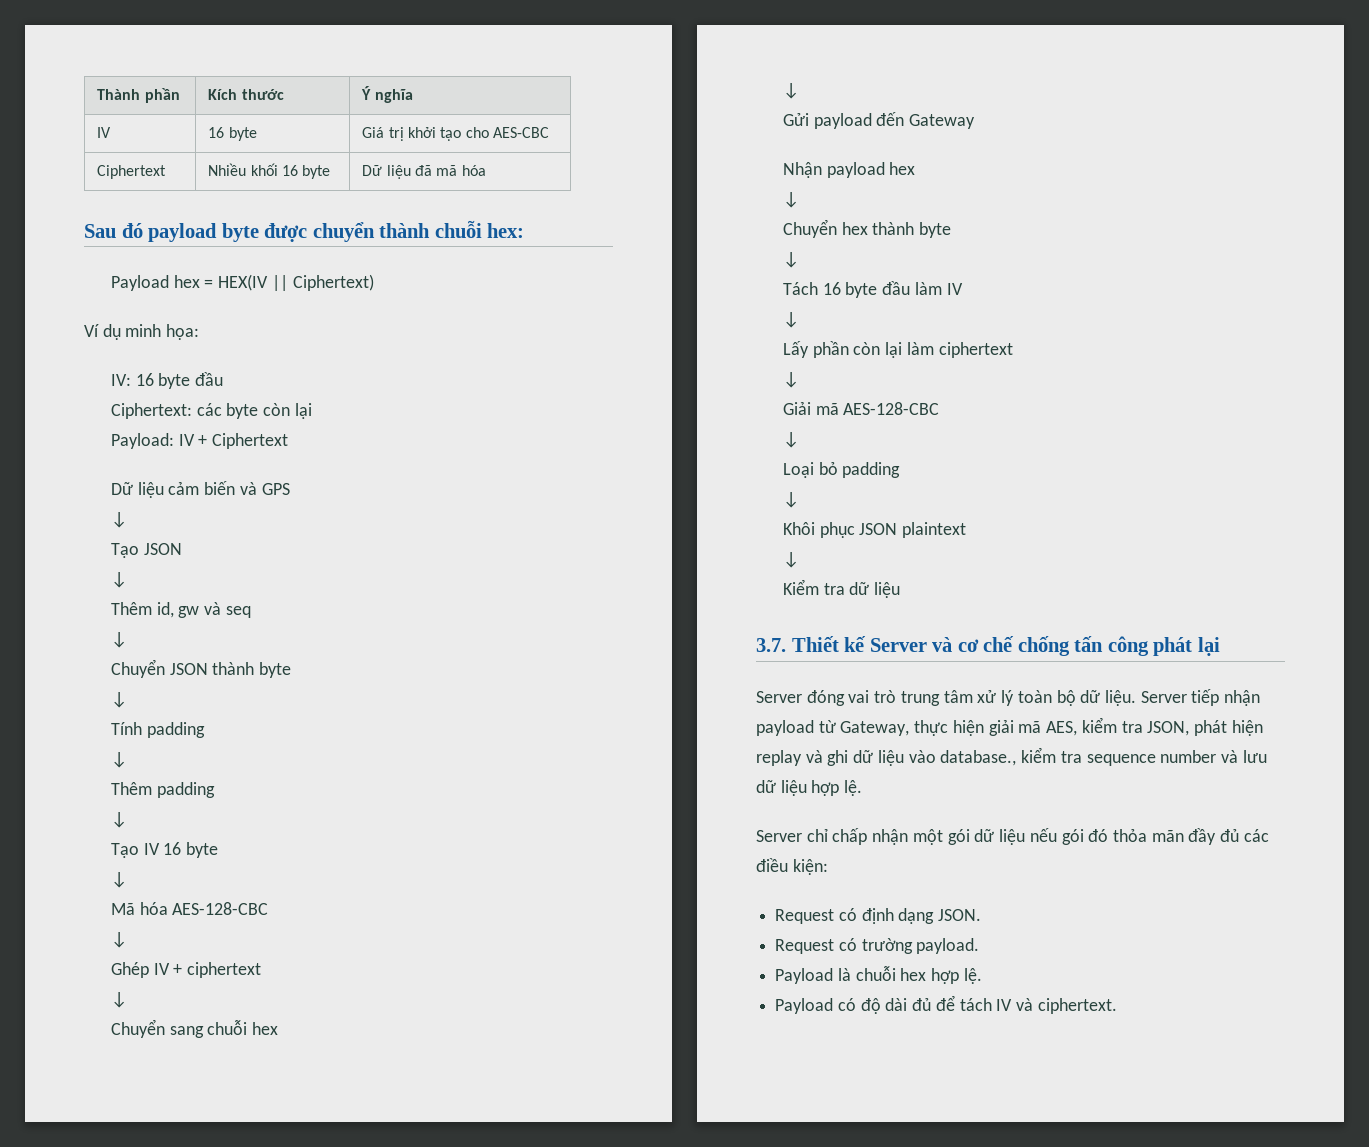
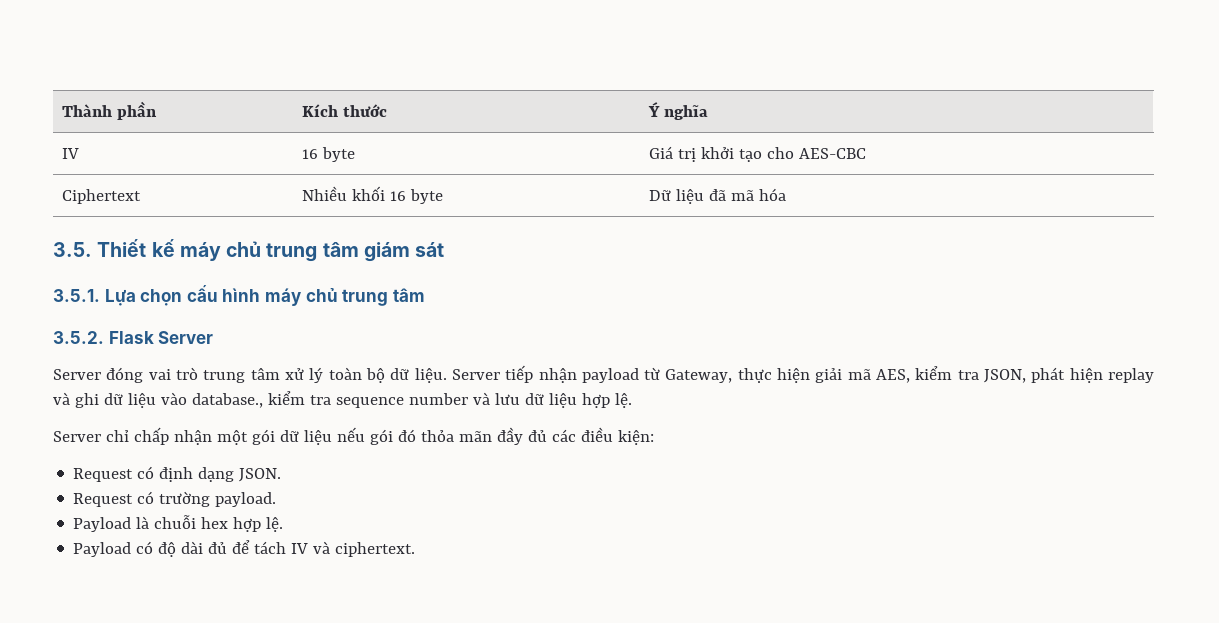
[84,220,525,242] [110,274,374,291] [84,324,200,340] [110,372,224,389] [110,403,312,419] [110,433,289,449] [110,481,290,498] [110,512,127,528] [110,543,182,558] [110,572,127,588] [110,602,251,618] [110,632,127,648] [110,659,292,678] [110,692,127,708] [110,722,205,738] [110,752,127,768] [110,782,215,798] [110,812,127,828] [110,842,219,858] [110,872,127,888] [110,902,269,915] [110,932,127,948] [110,962,262,978] [110,992,127,1008] [110,1019,279,1038] [782,83,799,99] [782,112,976,129] [782,162,916,178] [782,192,799,208] [782,219,952,238] [782,252,799,268] [782,281,963,298] [782,312,799,328] [782,341,1013,358] [782,372,799,388] [782,402,940,415] [782,432,799,448] [782,462,901,478] [782,492,799,508] [782,522,967,538] [782,552,799,568] [782,579,901,598] [756,636,1220,656] Sau đó payload byte được chuyển thành chuỗi hex: // Payload hex = HEX(IV || Ciphertext) // Ví dụ minh họa: // IV: 16 byte đầu // Ciphertext: các byte còn lại // Payload: IV + Ciphertext // Dữ liệu cảm biến và GPS // ↓ // Tạo JSON // ↓ // Thêm id, gw và seq // ↓ // Chuyển JSON thành byte // ↓ // Tính padding // ↓ // Thêm padding // ↓ // Tạo IV 16 byte // ↓ // Mã hóa AES-128-CBC // ↓ // Ghép IV + ciphertext // ↓ // Chuyển sang chuỗi hex // ↓ // Gửi payload đến Gateway // Nhận payload hex // ↓ // Chuyển hex thành byte // ↓ // Tách 16 byte đầu làm IV // ↓ // Lấy phần còn lại làm ciphertext // ↓ // Giải mã AES-128-CBC // ↓ // Loại bỏ padding // ↓ // Khôi phục JSON plaintext // ↓ // Kiểm tra dữ liệu // 3.7. Thiết kế Server và cơ chế chống tấn công phát lại -> [53,239,445,262] [53,285,425,306] [53,331,214,344] 3.5. Thiết kế máy chủ trung tâm giám sát // 3.5.1. Lựa chọn cấu hình máy chủ trung tâm // 3.5.2. Flask Server

